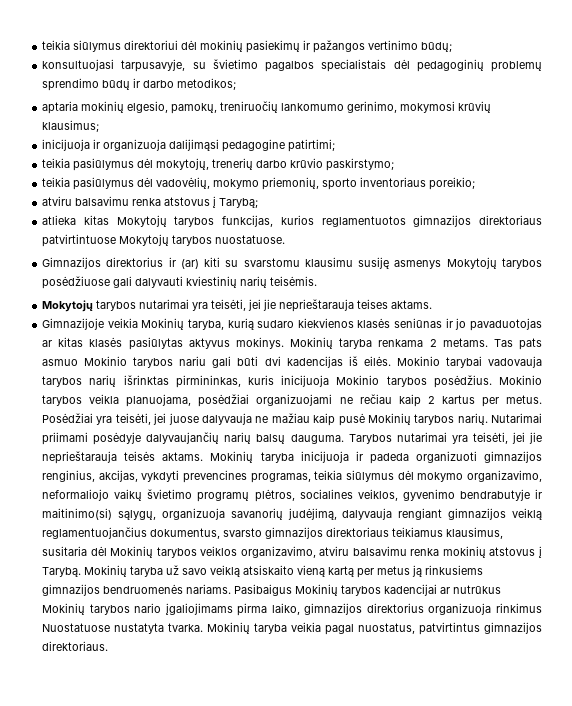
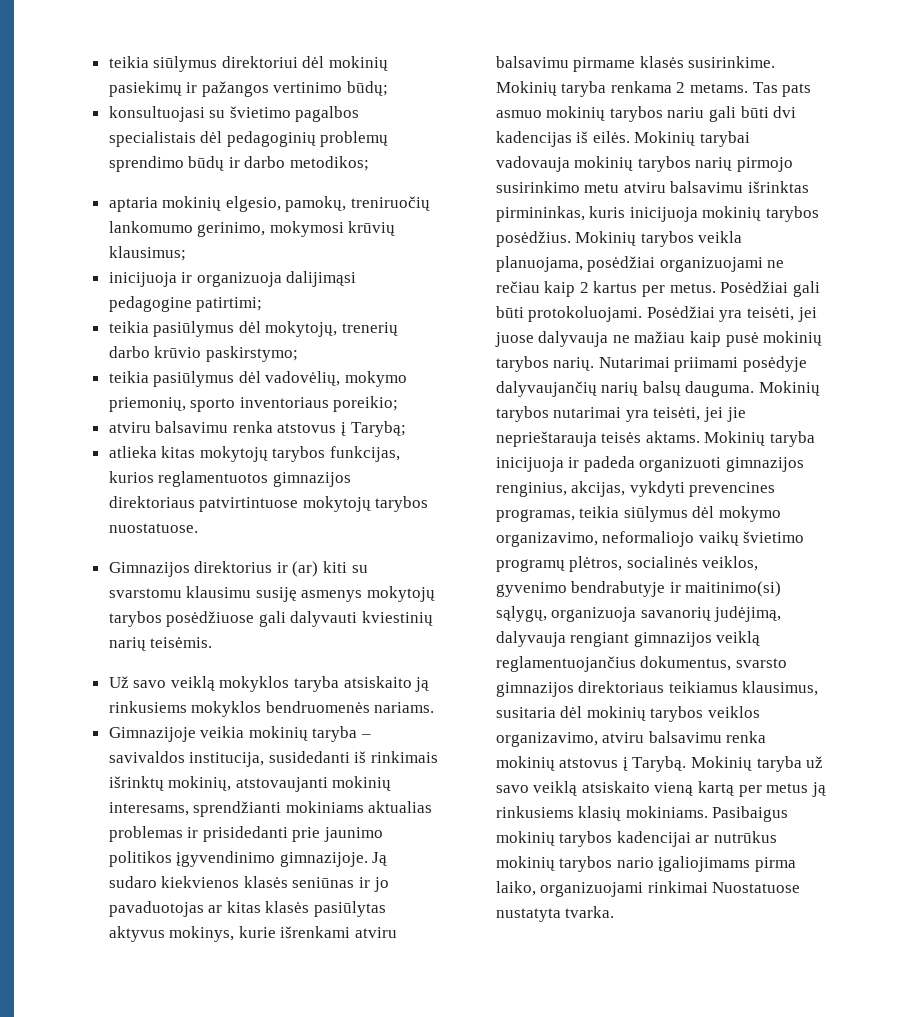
[121,59,186,72] tarpusavyje, -> (205, 114) none
[116,215,167,227] Mokytojų -> [199,446,268,462] mokytojų
[119,234,170,246] Mokytojų -> [302,496,371,512] mokytojų
[446,257,497,269] Mokytojų -> [367,586,436,602] mokytojų
[42,299,433,312] [42,318,254,330] Mokytojų tarybos nutarimai yra teisėti, jei jie neprieštarauja teises aktams. // Gimnazijoje veikia Mokinių taryba, kurią -> [108,676,430,692] [108,701,435,717] [108,726,372,742] [108,751,439,767] [108,776,392,792] [108,801,433,817] [108,826,384,842] [108,851,388,867] Už savo veiklą mokyklos taryba atsiskaito ją rinkusiems mokyklos bendruomenės nariams. // Gimnazijoje veikia mokinių taryba – savivaldos institucija, susidedanti iš rinkimais išrinktų mokinių, atstovaujanti mokinių interesams, sprendžianti mokiniams aktualias problemas ir prisidedanti prie jaunimo politikos įgyvendinimo gimnazijoje. Ją
[235,337,284,349] mokinys. -> [169,926,398,942] [495,56,776,72] mokinys, kurie išrenkami atviru balsavimu pirmame klasės susirinkime.
[84,356,128,366] Mokinio -> [546,106,606,121] mokinių
[396,356,440,366] Mokinio -> [634,131,696,146] Mokinių
(542, 362) none -> [574,156,634,171] mokinių
(117, 381) none -> [737,157,794,172] [495,181,744,193] pirmojo susirinkimo metu atviru balsavimu
[336,375,380,385] Mokinio -> [702,206,762,221] mokinių
[499,375,542,385] Mokinio -> [575,231,637,246] Mokinių
(94, 418) none -> [792,281,820,297] [495,306,715,322] gali būti protokoluojami. Posėdžiai
[367,413,411,425] Mokinių -> [763,331,823,346] mokinių
[348,434,392,444] Tarybos -> [759,381,821,396] [495,406,549,422] Mokinių tarybos
[299,489,353,499] socialines -> [626,556,698,568] socialinės
[110,546,154,558] Mokinių -> [586,706,646,721] mokinių
[42,584,339,596] gimnazijos bendruomenės nariams. Pasibaigus Mokinių -> [578,806,789,822] [495,831,555,846] klasių mokiniams. Pasibaigus mokinių
[42,603,86,615] Mokinių -> [495,856,555,871] mokinių
[304,603,542,615] [42,622,542,635] [42,641,109,651] gimnazijos direktorius organizuoja rinkimus Nuostatuose nustatyta tvarka. Mokinių taryba veikia pagal nuostatus, patvirtintus gimnazijos direktoriaus. -> [540,881,801,897] [495,906,615,922] organizuojami rinkimai Nuostatuose nustatyta tvarka.

